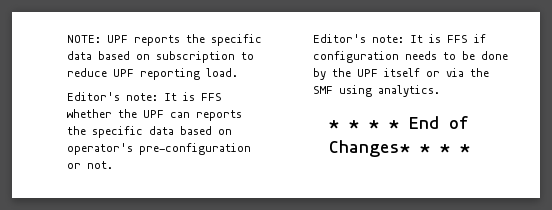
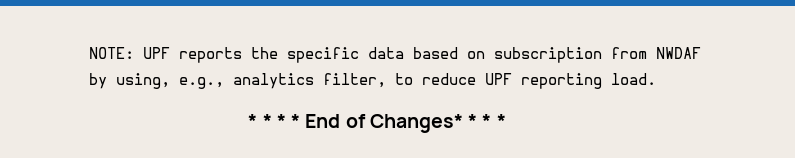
(236, 57) none -> [610,47,701,59] [88,73,386,89] from NWDAF by using, e.g., analytics filter,
[67,92,223,101] [67,109,243,121] [67,126,233,138] [67,143,252,155] [67,161,114,169] [313,34,487,43] [313,51,509,63] [313,68,490,80] [313,85,441,97] // Editor's note: It is FFS whether the UPF can reports the specific data based on operator's pre-configuration or not. // Editor's note: It is FFS if configuration needs to be done by the UPF itself or via the SMF using analytics. -> (656, 79) none

